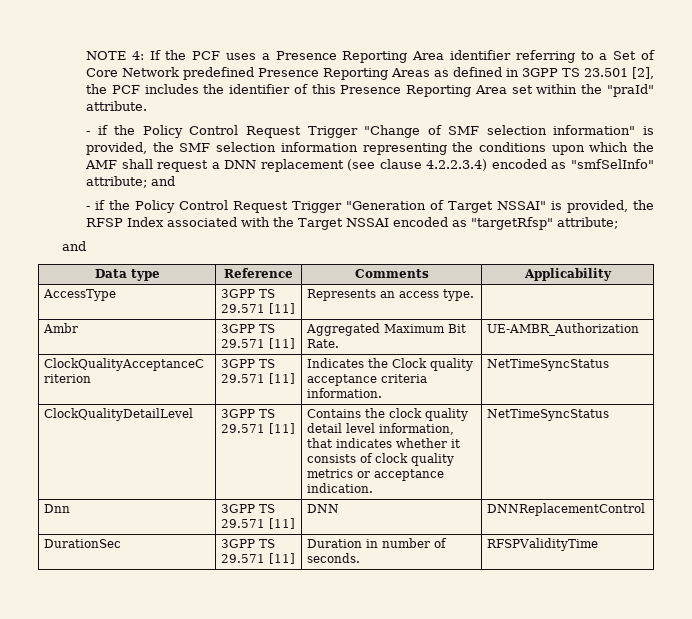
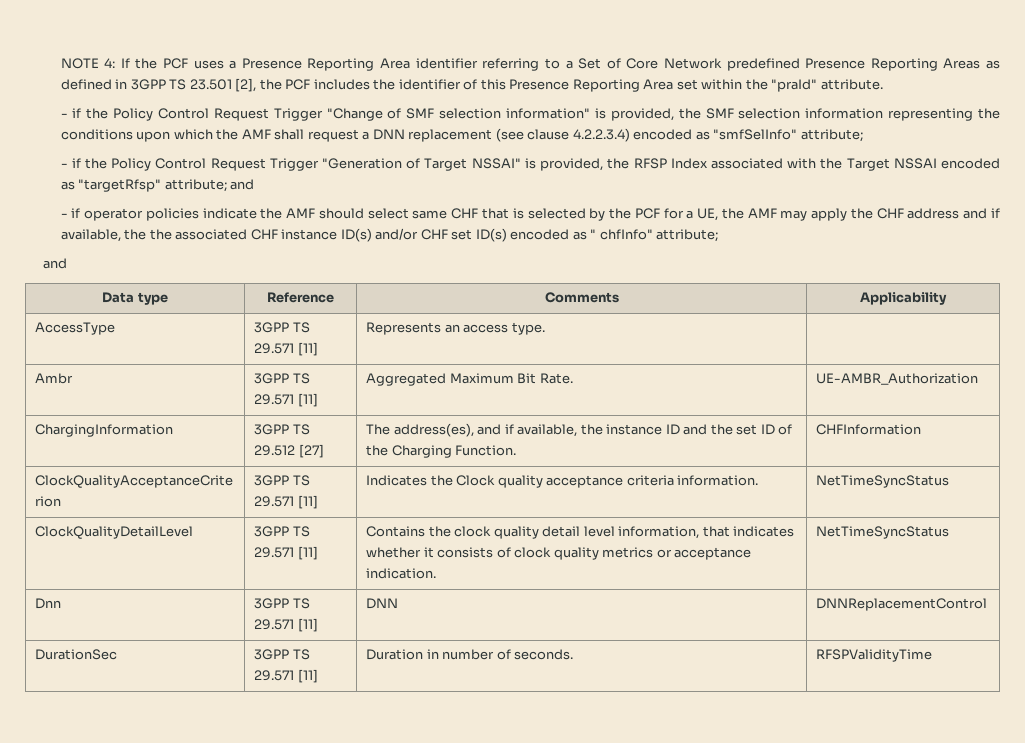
[150,176,175,186] and -> (863, 135) none
(618, 223) none -> [230,179,255,190] [60,208,1000,221] [60,228,719,242] and // - if operator policies indicate the AMF should select same CHF that is selected by the PCF for a UE, the AMF may apply the CHF address and if available, the the associated CHF instance ID(s) and/or CHF set ID(s) encoded as " chfInfo" attribute;
(640, 329) none -> [35,424,174,437] [254,424,310,435] [254,444,324,458] [366,423,793,437] [366,445,517,458] [816,424,922,435] // ChargingInformation | 3GPP TS 29.512 [27] | The address(es), and if available, the instance ID and the set ID of the Charging Function. | CHFInformation

